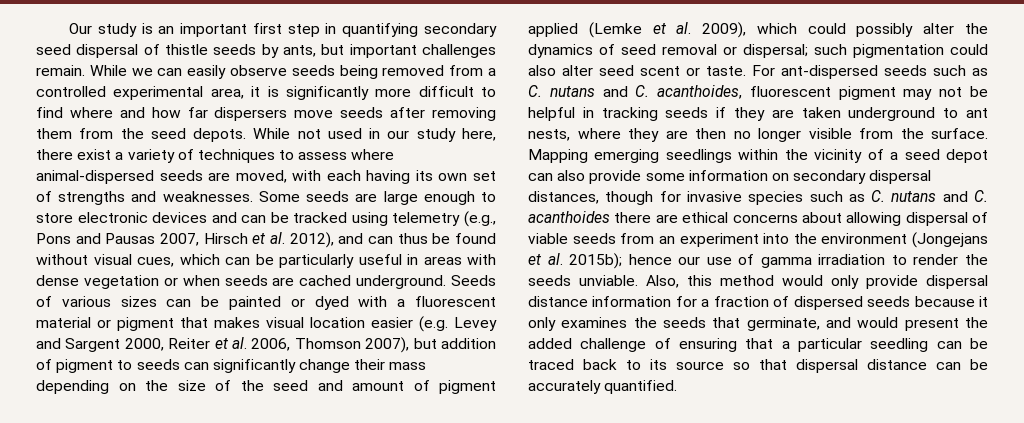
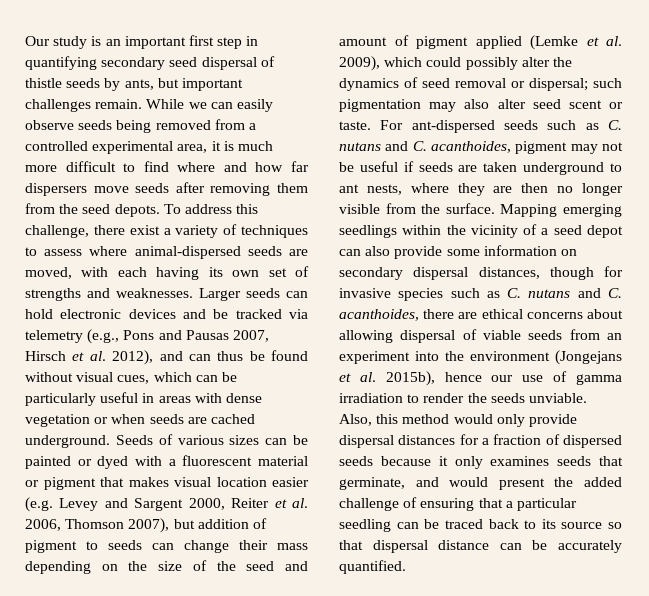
[285,86,369,100] significantly -> [237,141,273,151] much
[253,128,496,142] While not used in our study here, -> [163,204,259,214] [25,225,89,238] To address this challenge,
[258,191,497,205] [36,213,73,223] Some seeds are large enough to store -> [199,288,308,301] [25,309,53,319] Larger seeds can hold
[241,215,267,223] can -> (206, 314) none
[351,212,388,226] using -> [289,309,308,319] via
[212,359,296,373] significantly -> (174, 546) none
[950,44,988,55] could -> [429,102,457,112] may
[749,86,831,97] fluorescent -> (511, 147) none
[528,107,765,121] helpful in tracking seeds if they -> [359,161,453,172] useful if seeds
[528,211,610,223] acanthoides -> [339,309,419,321] acanthoides,
[569,253,623,269] 2015b); -> [385,371,435,386] 2015b),
[528,296,672,307] distance information -> [398,435,456,445] distances
[633,317,657,328] the -> (550, 461) none

